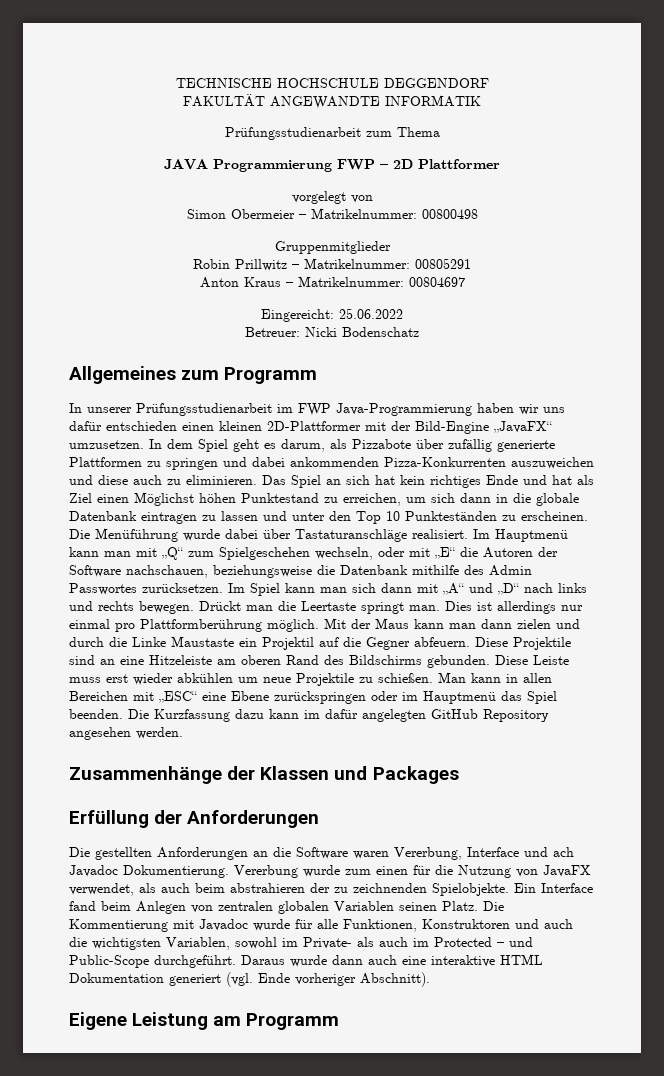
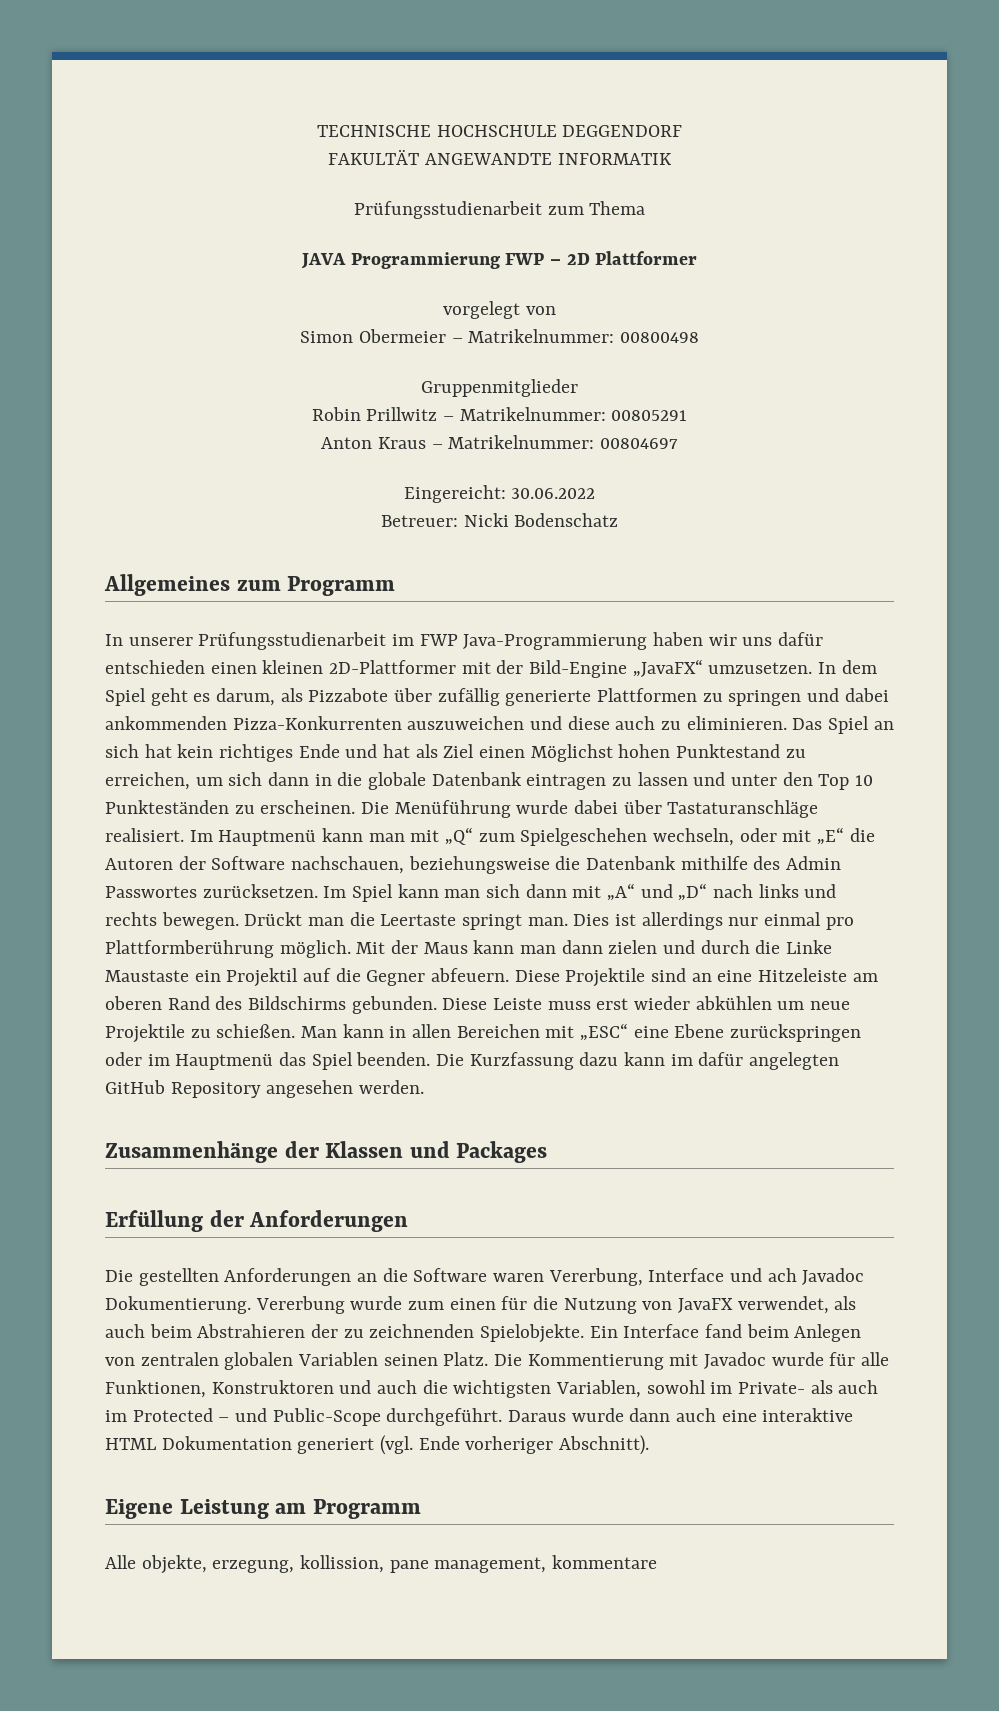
[339,308,403,319] 25.06.2022 -> [511,488,596,499] 30.06.2022
[199,493,236,503] höhen -> [618,744,671,758] hohen
[230,883,305,893] abstrahieren -> [197,1324,306,1338] Abstrahieren
(340, 1021) none -> [105,1555,658,1574] // Alle objekte, erzegung, kollission, pane management, kommentare

